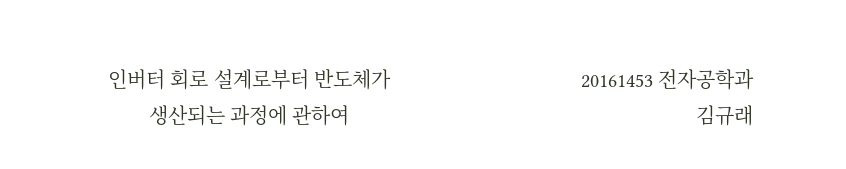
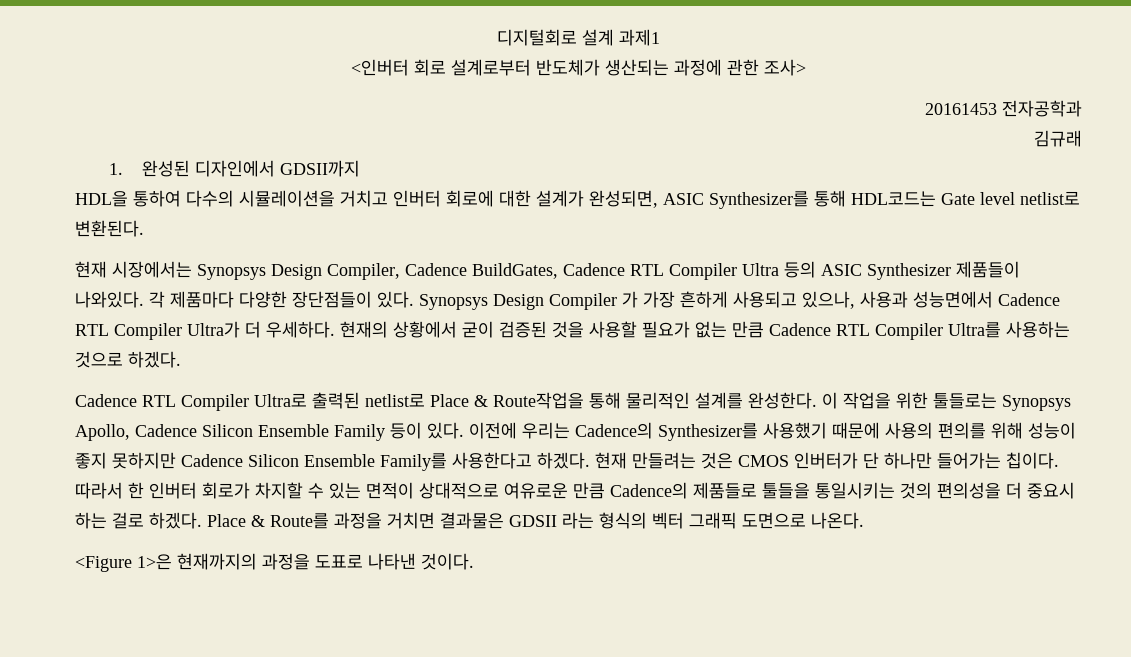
[107,69,165,90] 인버터 -> [497,29,660,46] [351,59,409,76] 디지털회로 설계 과제1 // <인버터
[292,105,350,126] 관하여 -> [727,59,806,76] 관한 조사>
(753, 115) none -> [108,160,361,177] [75,190,1080,209] [75,220,144,237] [75,261,1020,280] [75,291,1060,310] [75,321,1070,340] [75,351,181,368] [75,392,1071,411] [75,422,1076,441] [75,452,1059,471] [75,482,1075,499] [75,512,864,529] [75,553,474,572] // 1. 완성된 디자인에서 GDSII까지 // HDL을 통하여 다수의 시뮬레이션을 거치고 인버터 회로에 대한 설계가 완성되면, ASIC Synthesizer를 통해 HDL코드는 Gate level netlist로 변환된다. // 현재 시장에서는 Synopsys Design Compiler, Cadence BuildGates, Cadence RTL Compiler Ultra 등의 ASIC Synthesizer 제품들이 나와있다. 각 제품마다 다양한 장단점들이 있다. Synopsys Design Compiler 가 가장 흔하게 사용되고 있으나, 사용과 성능면에서 Cadence RTL Compiler Ultra가 더 우세하다. 현재의 상황에서 굳이 검증된 것을 사용할 필요가 없는 만큼 Cadence RTL Compiler Ultra를 사용하는 것으로 하겠다. // Cadence RTL Compiler Ultra로 출력된 netlist로 Place & Route작업을 통해 물리적인 설계를 완성한다. 이 작업을 위한 툴들로는 Synopsys Apollo, Cadence Silicon Ensemble Family 등이 있다. 이전에 우리는 Cadence의 Synthesizer를 사용했기 때문에 사용의 편의를 위해 성능이 좋지 못하지만 Cadence Silicon Ensemble Family를 사용한다고 하겠다. 현재 만들려는 것은 CMOS 인버터가 단 하나만 들어가는 칩이다. 따라서 한 인버터 회로가 차지할 수 있는 면적이 상대적으로 여유로운 만큼 Cadence의 제품들로 툴들을 통일시키는 것의 편의성을 더 중요시 하는 걸로 하겠다. Place & Route를 과정을 거치면 결과물은 GDSII 라는 형식의 벡터 그래픽 도면으로 나온다. // <Figure 1>은 현재까지의 과정을 도표로 나타낸 것이다.

